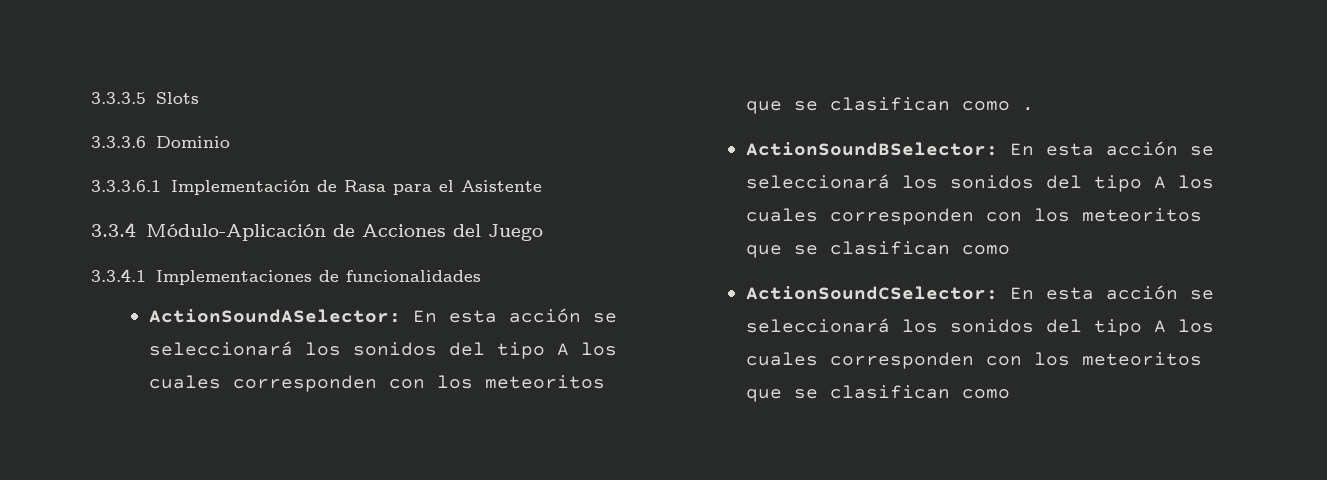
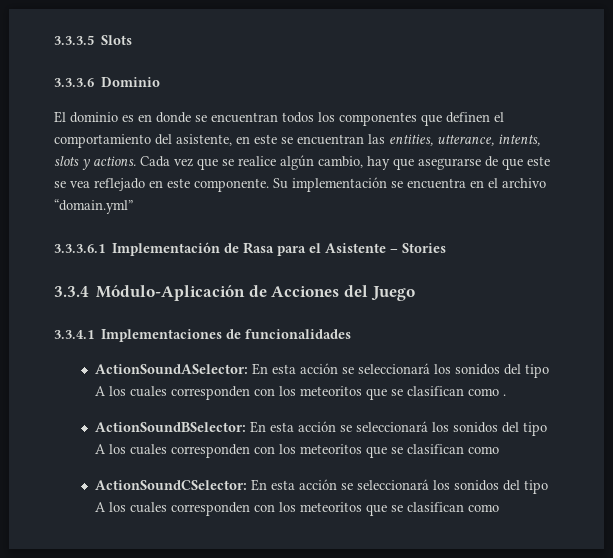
(230, 142) none -> [54,111,504,126] [54,134,540,148] [54,155,550,170] [54,177,546,192] [54,199,133,214] // El dominio es en donde se encuentran todos los componentes que definen el comportamiento del asistente, en este se encuentran las entities, utterance, intents, slots y actions. Cada vez que se realice algún cambio, hay que asegurarse de que este se vea reflejado en este componente. Su implementación se encuentra en el archivo “domain.yml”
(542, 186) none -> [390,243,447,253] – Stories

